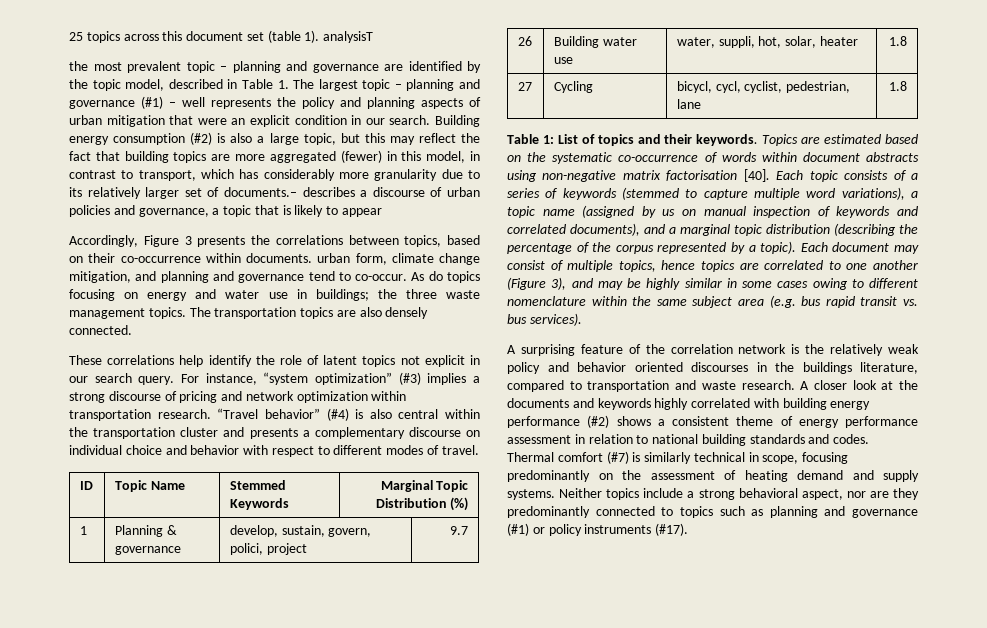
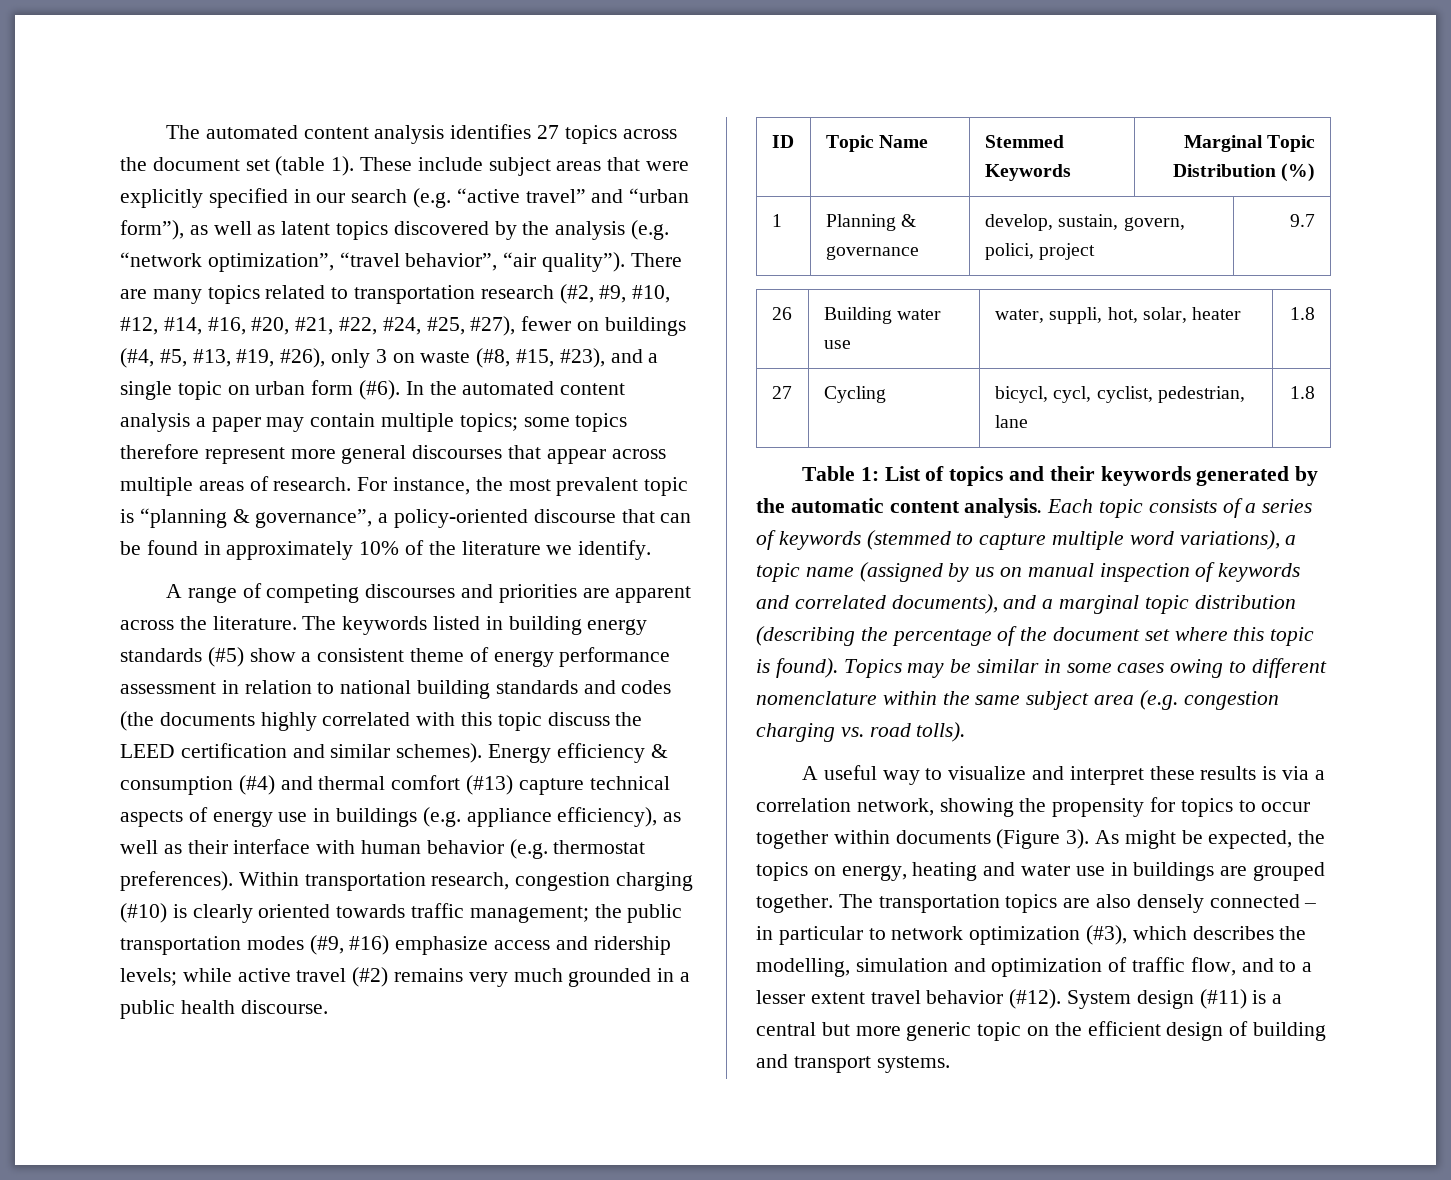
[69,32,83,41] 25 -> [165,124,559,144] The automated content analysis identifies 27
[162,31,183,41] this -> [120,157,147,171] the
[323,31,374,43] [69,61,481,73] [69,79,480,91] [69,96,481,109] [69,115,481,127] [69,132,480,145] [69,150,480,163] [69,169,480,181] [69,187,481,199] [69,205,383,217] [69,235,480,247] [69,253,480,265] [69,271,481,283] [69,289,480,301] [69,307,429,319] [69,325,132,335] [69,355,481,367] [69,372,481,385] [69,391,407,403] [69,408,480,421] [69,427,480,439] [69,445,479,457] analysisT // the most prevalent topic – planning and governance are identified by the topic model, described in Table 1. The largest topic – planning and governance (#1) – well represents the policy and planning aspects of urban mitigation that were an explicit condition in our search. Building energy consumption (#2) is also a large topic, but this may reflect the fact that building topics are more aggregated (fewer) in this model, in contrast to transport, which has considerably more granularity due to its relatively larger set of documents.– describes a discourse of urban policies and governance, a topic that is likely to appear // Accordingly, Figure 3 presents the correlations between topics, based on their co-occurrence within documents. urban form, climate change mitigation, and planning and governance tend to co-occur. As do topics focusing on energy and water use in buildings; the three waste management topics. The transportation topics are also densely connected. // These correlations help identify the role of latent topics not explicit in our search query. For instance, “system optimization” (#3) implies a strong discourse of pricing and network optimization within transportation research. “Travel behavior” (#4) is also central within the transportation cluster and presents a complementary discourse on individual choice and behavior with respect to different modes of travel. -> [360,157,690,176] [120,188,690,208] [120,220,670,240] [120,252,682,272] [120,284,671,304] [120,316,686,336] [120,348,659,368] [120,380,626,400] [120,413,628,432] [120,444,666,464] [120,476,689,496] [120,508,692,528] [120,540,652,560] [165,583,692,603] [120,616,648,635] [120,647,671,667] [120,680,672,699] [120,711,643,731] [120,743,668,763] [120,775,670,795] [120,807,682,827] [120,839,646,859] [120,871,694,891] [120,903,683,923] [120,935,671,955] [120,967,691,987] [120,1000,328,1019] These include subject areas that were explicitly specified in our search (e.g. “active travel” and “urban form”), as well as latent topics discovered by the analysis (e.g. “network optimization”, “travel behavior”, “air quality”). There are many topics related to transportation research (#2, #9, #10, #12, #14, #16, #20, #21, #22, #24, #25, #27), fewer on buildings (#4, #5, #13, #19, #26), only 3 on waste (#8, #15, #23), and a single topic on urban form (#6). In the automated content analysis a paper may contain multiple topics; some topics therefore represent more general discourses that appear across multiple areas of research. For instance, the most prevalent topic is “planning & governance”, a policy-oriented discourse that can be found in approximately 10% of the literature we identify. // A range of competing discourses and priorities are apparent across the literature. The keywords listed in building energy standards (#5) show a consistent theme of energy performance assessment in relation to national building standards and codes (the documents highly correlated with this topic discuss the LEED certification and similar schemes). Energy efficiency & consumption (#4) and thermal comfort (#13) capture technical aspects of energy use in buildings (e.g. appliance efficiency), as well as their interface with human behavior (e.g. thermostat preferences). Within transportation research, congestion charging (#10) is clearly oriented towards traffic management; the public transportation modes (#9, #16) emphasize access and ridership levels; while active travel (#2) remains very much grounded in a public health discourse.
[696,134,918,146] [507,152,919,164] [507,169,770,182] keywords. Topics are estimated based on the systematic co-occurrence of words within document abstracts using non-negative matrix factorisation [40]. -> [1100,466,1319,486] [756,498,1043,518] keywords generated by the automatic content analysis.
[615,241,919,254] [507,260,918,272] [507,277,593,290] corpus represented by a topic). Each document may consist of multiple topics, hence topics are correlated to one another (Figure 3), and -> [1053,627,1315,646] [756,658,902,678] document set where this topic is found). Topics
[646,278,681,290] highly -> (972, 666) none
[801,296,919,308] [507,313,582,326] [507,344,919,356] [507,362,918,374] [507,380,918,392] [507,398,871,410] [507,415,918,428] [507,434,870,446] [507,451,849,464] [507,470,919,482] [507,488,919,500] [507,506,918,518] [507,523,689,536] bus rapid transit vs. bus services). // A surprising feature of the correlation network is the relatively weak policy and behavior oriented discourses in the buildings literature, compared to transportation and waste research. A closer look at the documents and keywords highly correlated with building energy performance (#2) shows a consistent theme of energy performance assessment in relation to national building standards and codes. Thermal comfort (#7) is similarly technical in scope, focusing predominantly on the assessment of heating demand and supply systems. Neither topics include a strong behavioral aspect, nor are they predominantly connected to topics such as planning and governance (#1) or policy instruments (#17). -> [1183,691,1279,710] [756,722,966,742] [801,765,1325,785] [756,797,1311,817] [756,829,1326,849] [756,862,1326,881] [756,894,1317,913] [756,925,1307,945] [756,957,1313,977] [756,989,1283,1009] [756,1021,1327,1041] [756,1054,950,1073] congestion charging vs. road tolls). // A useful way to visualize and interpret these results is via a correlation network, showing the propensity for topics to occur together within documents (Figure 3). As might be expected, the topics on energy, heating and water use in buildings are grouped together. The transportation topics are also densely connected – in particular to network optimization (#3), which describes the modelling, simulation and optimization of traffic flow, and to a lesser extent travel behavior (#12). System design (#11) is a central but more generic topic on the efficient design of building and transport systems.

